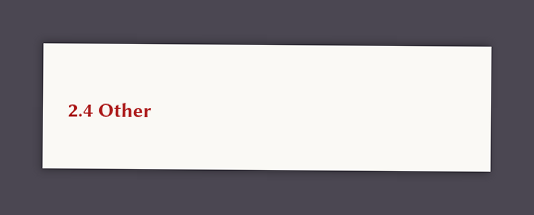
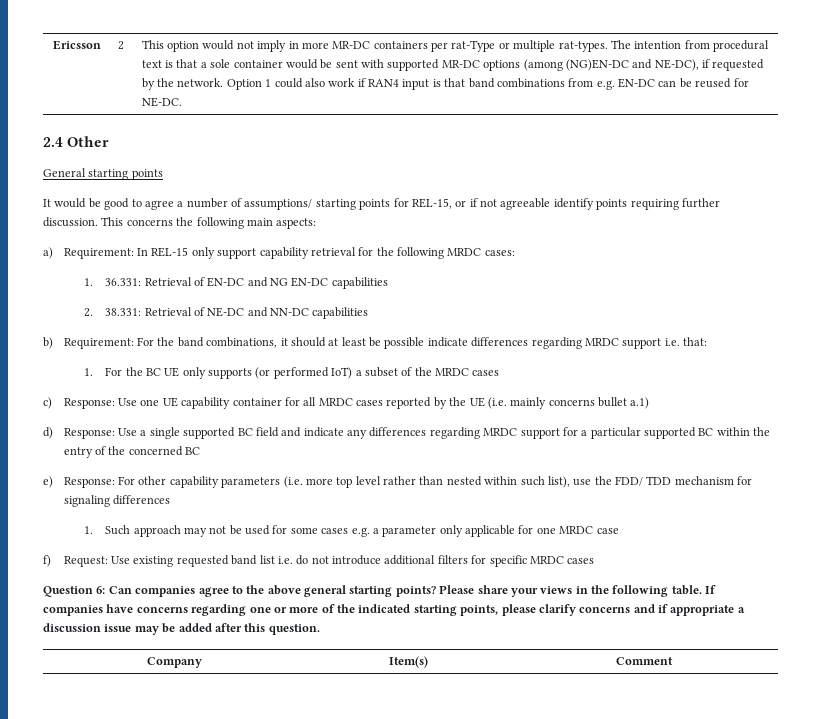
[67,102,154,118] 2.4 Other -> [52,40,101,50] [117,41,124,50] [141,40,769,52] [141,59,765,71] [141,78,749,90] [141,97,182,107] [43,136,110,147] [43,168,163,180] [43,198,720,210] [43,217,317,229] [43,247,515,259] [84,277,388,289] [84,307,369,319] [43,337,708,349] [84,367,500,379] [43,397,650,409] [43,427,771,439] [63,446,201,458] [43,476,753,488] [63,495,171,507] [84,525,619,537] [43,555,595,567] [43,585,717,597] [43,604,745,616] [43,623,320,635] [147,657,202,668] [388,656,428,668] [616,657,674,665] Ericsson | 2 | This option would not imply in more MR-DC containers per rat-Type or multiple rat-types. The intention from procedural text is that a sole container would be sent with supported MR-DC options (among (NG)EN-DC and NE-DC), if requested by the network. Option 1 could also work if RAN4 input is that band combinations from e.g. EN-DC can be reused for NE-DC. // 2.4 Other // General starting points // It would be good to agree a number of assumptions/ starting points for REL-15, or if not agreeable identify points requiring further discussion. This concerns the following main aspects: // a) Requirement: In REL-15 only support capability retrieval for the following MRDC cases: // 1. 36.331: Retrieval of EN-DC and NG EN-DC capabilities // 2. 38.331: Retrieval of NE-DC and NN-DC capabilities // b) Requirement: For the band combinations, it should at least be possible indicate differences regarding MRDC support i.e. that: // 1. For the BC UE only supports (or performed IoT) a subset of the MRDC cases // c) Response: Use one UE capability container for all MRDC cases reported by the UE (i.e. mainly concerns bullet a.1) // d) Response: Use a single supported BC field and indicate any differences regarding MRDC support for a particular supported BC within the entry of the concerned BC // e) Response: For other capability parameters (i.e. more top level rather than nested within such list), use the FDD/ TDD mechanism for signaling differences // 1. Such approach may not be used for some cases e.g. a parameter only applicable for one MRDC case // f) Request: Use existing requested band list i.e. do not introduce additional filters for specific MRDC cases // Question 6: Can companies agree to the above general starting points? Please share your views in the following table. If companies have concerns regarding one or more of the indicated starting points, please clarify concerns and if appropriate a discussion issue may be added after this question. // Company | Item(s) | Comment

